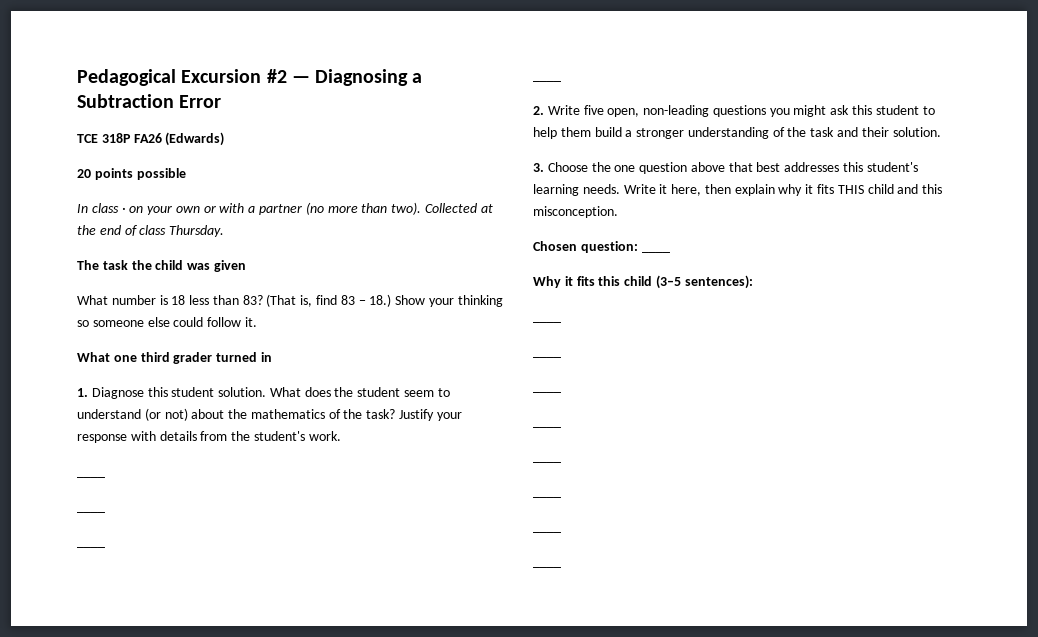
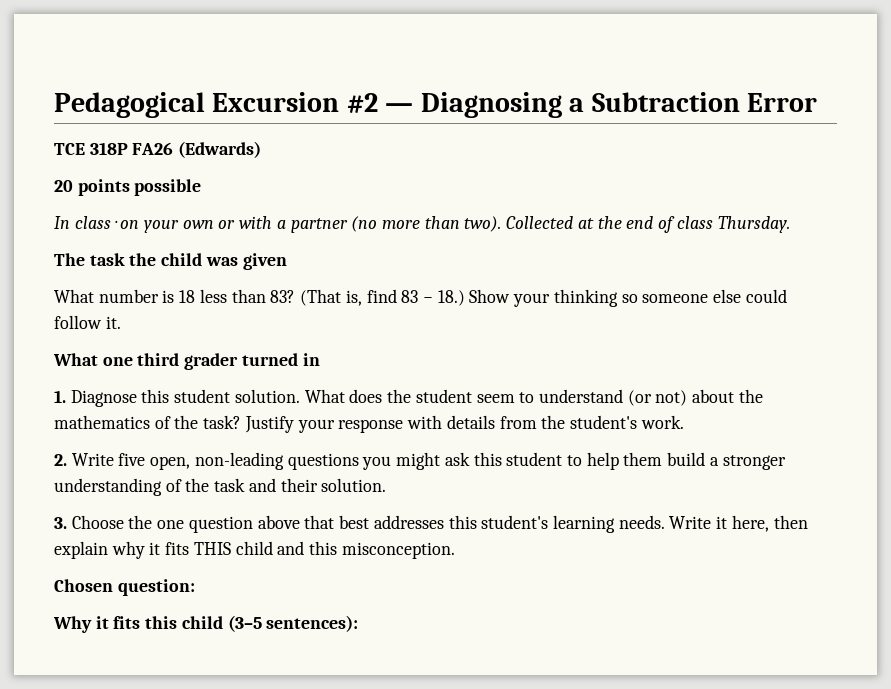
[77,476,105,478] [77,511,105,513] [77,546,105,548] [533,80,561,82] // ____ // ____ // ____ // ____ -> (684, 422) none
[641,251,670,253] ____ -> (195, 587) none
[533,321,561,323] [533,356,561,358] [533,391,561,393] [533,426,561,428] [533,461,561,463] [533,496,561,498] [533,531,561,533] [533,566,561,568] // ____ // ____ // ____ // ____ // ____ // ____ // ____ // ____ -> (359, 623) none

